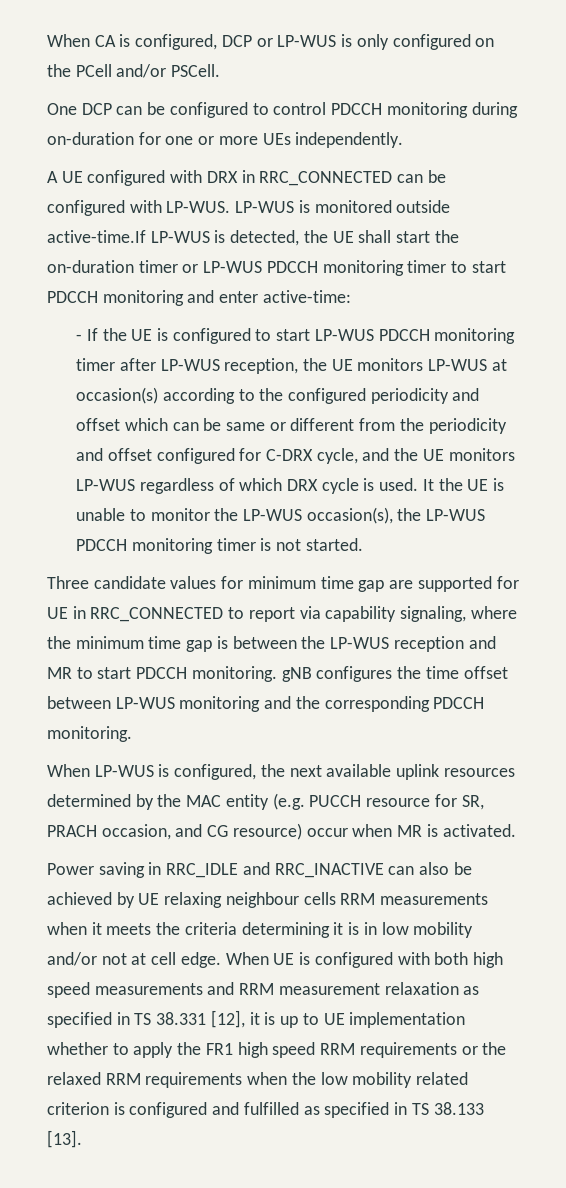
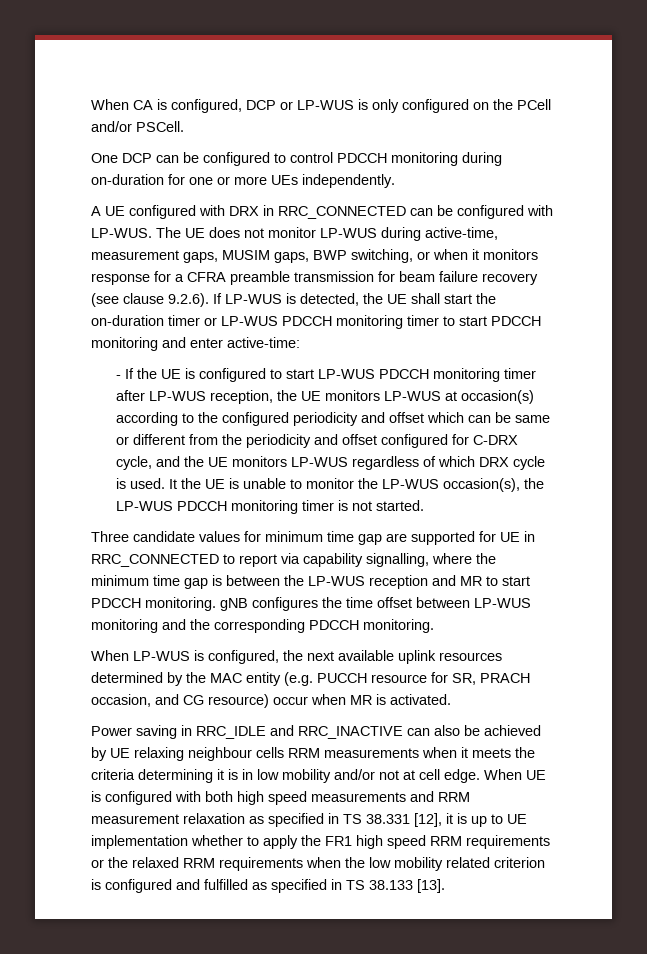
[235,200,451,213] [47,230,146,243] LP-WUS is monitored outside active-time.If -> [156,227,498,241] [91,249,538,263] [91,271,538,285] [91,293,222,307] The UE does not monitor LP-WUS during active-time, measurement gaps, MUSIM gaps, BWP switching, or when it monitors response for a CFRA preamble transmission for beam failure recovery (see clause 9.2.6). If
[400,606,467,622] signaling, -> [366,553,429,567] signalling,

